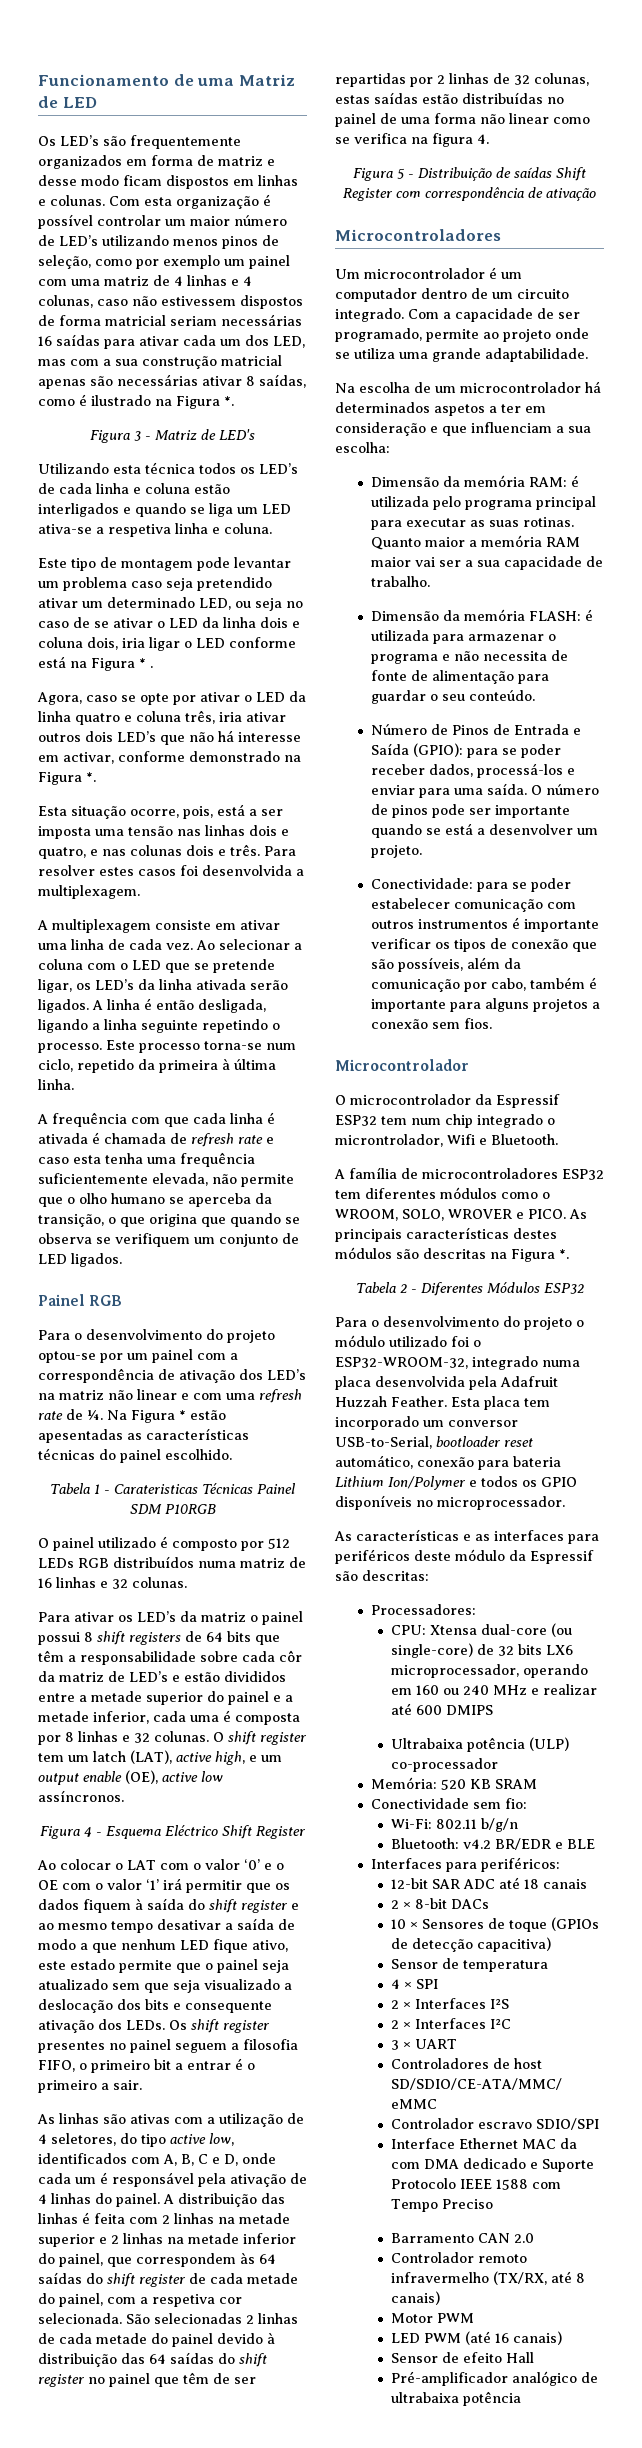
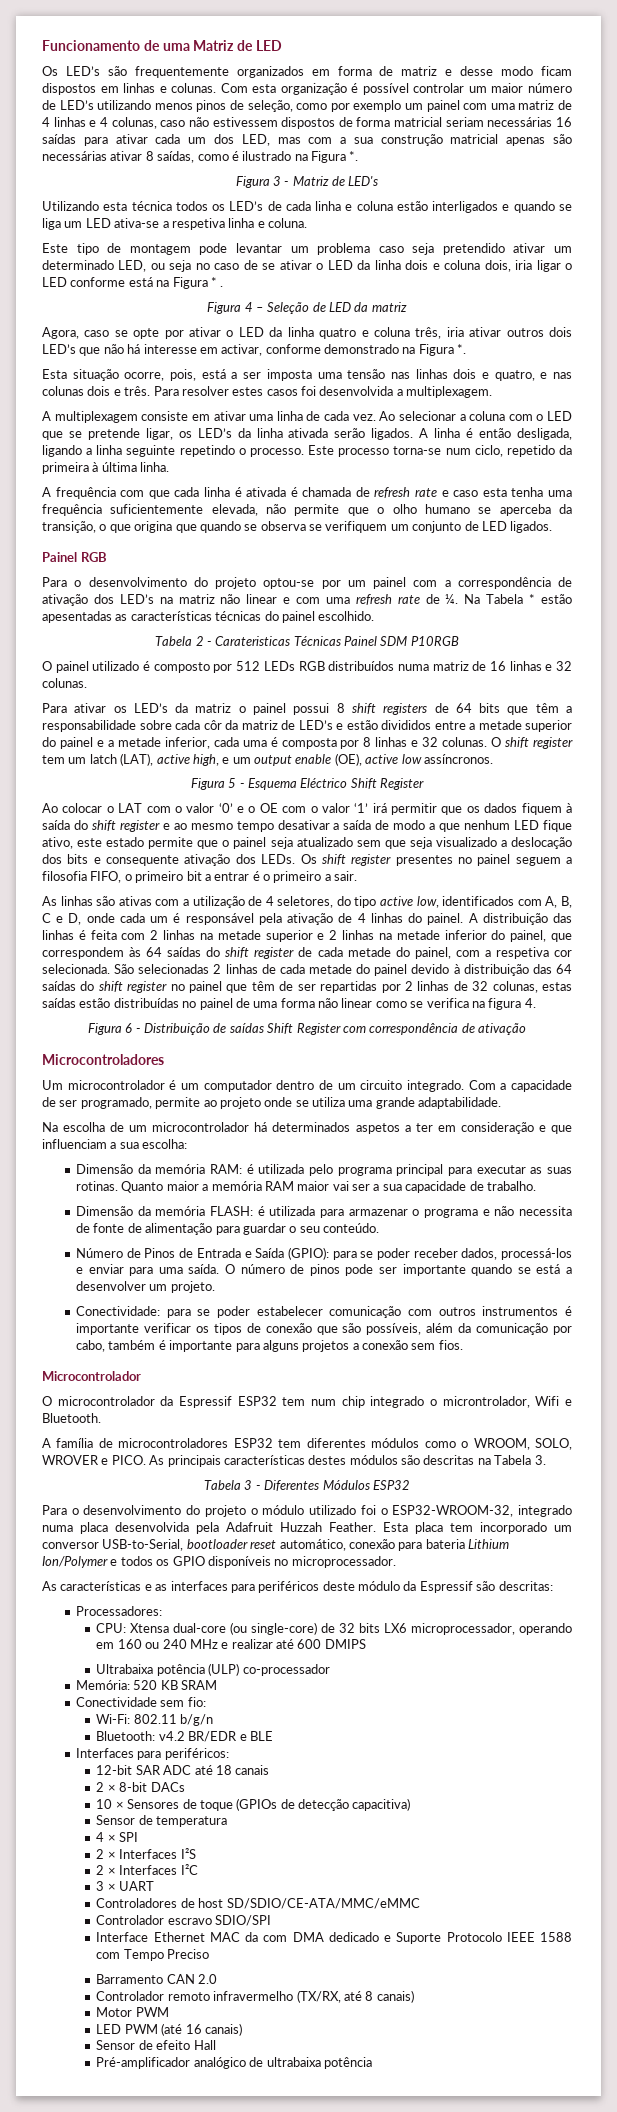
(153, 667) none -> [207,302,407,314] // Figura 4 – Seleção de LED da matriz
[131,1410,175,1423] Figura -> [486,594,524,604] Tabela
[93,1484,100,1494] 1 -> [195,636,204,646] 2
[84,1826,92,1837] 4 -> [228,778,237,788] 5
[397,168,405,179] 5 -> [125,1023,133,1033] 6
[511,1249,569,1262] [355,1282,407,1293] Figura *. // Tabela 2 -> [494,1455,546,1465] [204,1480,253,1490] Tabela 3. // Tabela 3

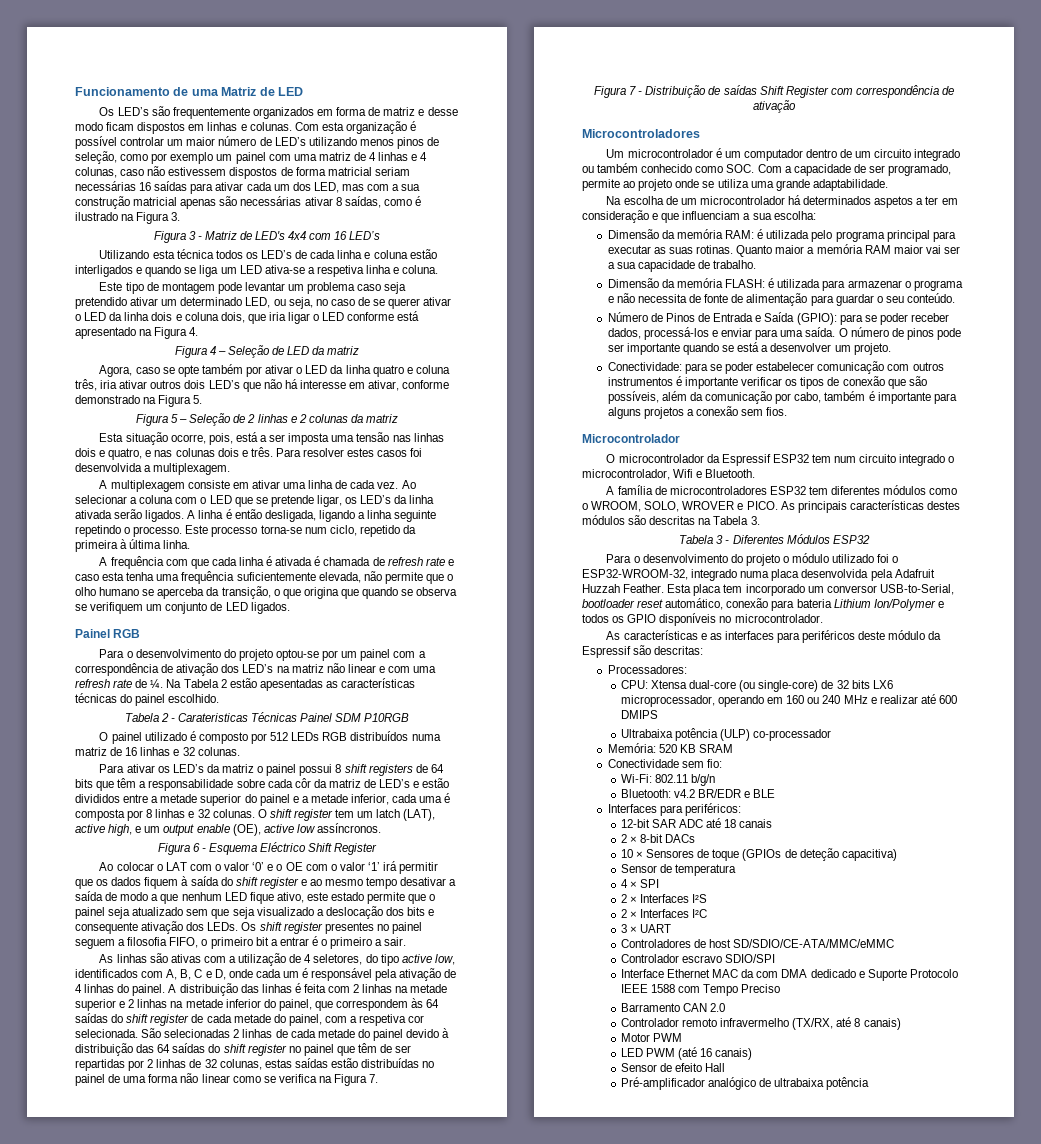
[349,151,359,161] *. -> [171,212,181,221] 3.
(379, 181) none -> [288,231,381,240] 4x4 com 16 LED’s
[169,260,192,272] seja -> [288,297,313,309] seja,
(276, 266) none -> [388,298,421,309] querer
(511, 266) none -> [247,314,266,324] que
[156,277,224,289] na Figura * . -> [75,327,199,339] apresentado na Figura 4.
(160, 333) none -> [201,364,243,374] também
[221,344,263,356] activar, -> [368,380,400,391] ativar,
[457,344,467,354] *. -> [193,395,203,404] [135,413,399,426] 5. // Figura 5 – Seleção de 2 linhas e 2 colunas da matriz
[529,594,536,604] * -> [220,679,227,688] 2
[228,778,237,788] 5 -> [192,843,200,852] 6
[488,998,536,1010] [87,1023,133,1035] figura 4. // Figura 6 -> [334,1074,379,1086] [593,86,637,98] Figura 7. // Figura 7
[407,1080,465,1092] integrado. -> [914,149,961,161] [582,163,755,173] integrado ou também conhecido como SOC.
[341,1396,365,1408] chip -> [859,454,897,463] circuito
[442,1396,530,1408] microntrolador, -> [582,469,670,480] microcontrolador,
[291,1556,396,1568] microprocessador. -> [734,614,823,623] microcontrolador.
[298,1799,350,1811] detecção -> [799,848,839,861] deteção

